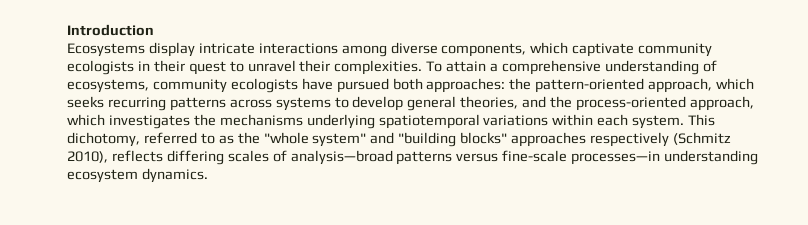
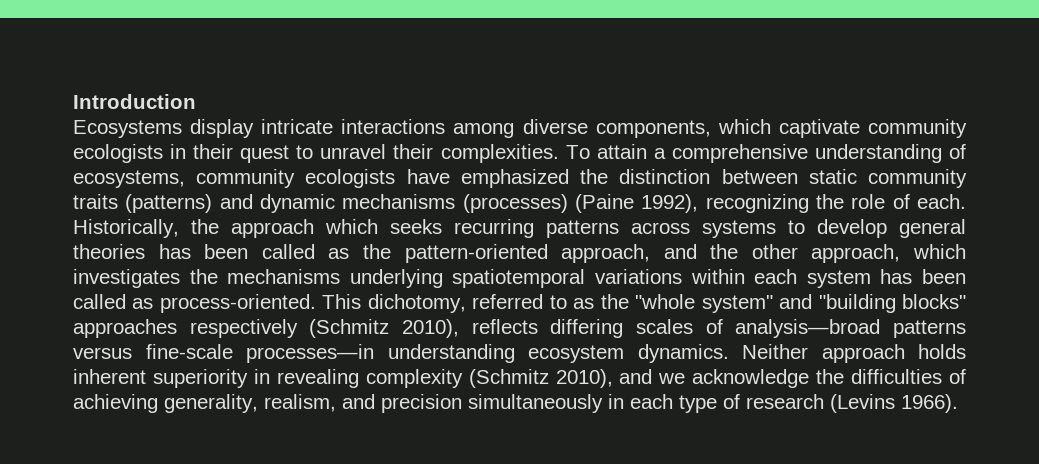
[336,78,713,93] pursued both approaches: the pattern-oriented approach, -> [460,169,967,188] [73,194,967,213] [73,219,314,238] emphasized the distinction between static community traits (patterns) and dynamic mechanisms (processes) (Paine 1992), recognizing the role of each. Historically, the approach
[460,96,519,109] theories, -> [73,244,651,263] theories has been called as the pattern-oriented approach,
[576,96,687,111] process-oriented -> [751,244,798,259] other
[632,115,685,129] system. -> [806,269,967,288] [73,294,316,313] system has been called as process-oriented.
(208, 175) none -> [742,344,966,363] [73,369,966,388] [73,394,958,413] Neither approach holds inherent superiority in revealing complexity (Schmitz 2010), and we acknowledge the difficulties of achieving generality, realism, and precision simultaneously in each type of research (Levins 1966).

